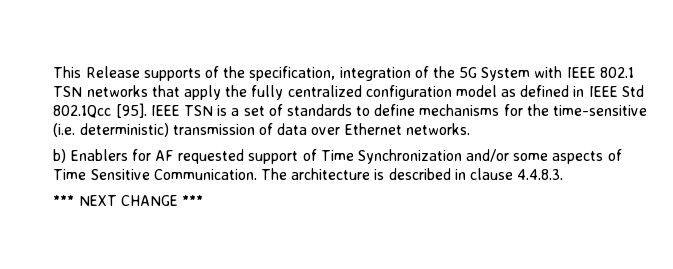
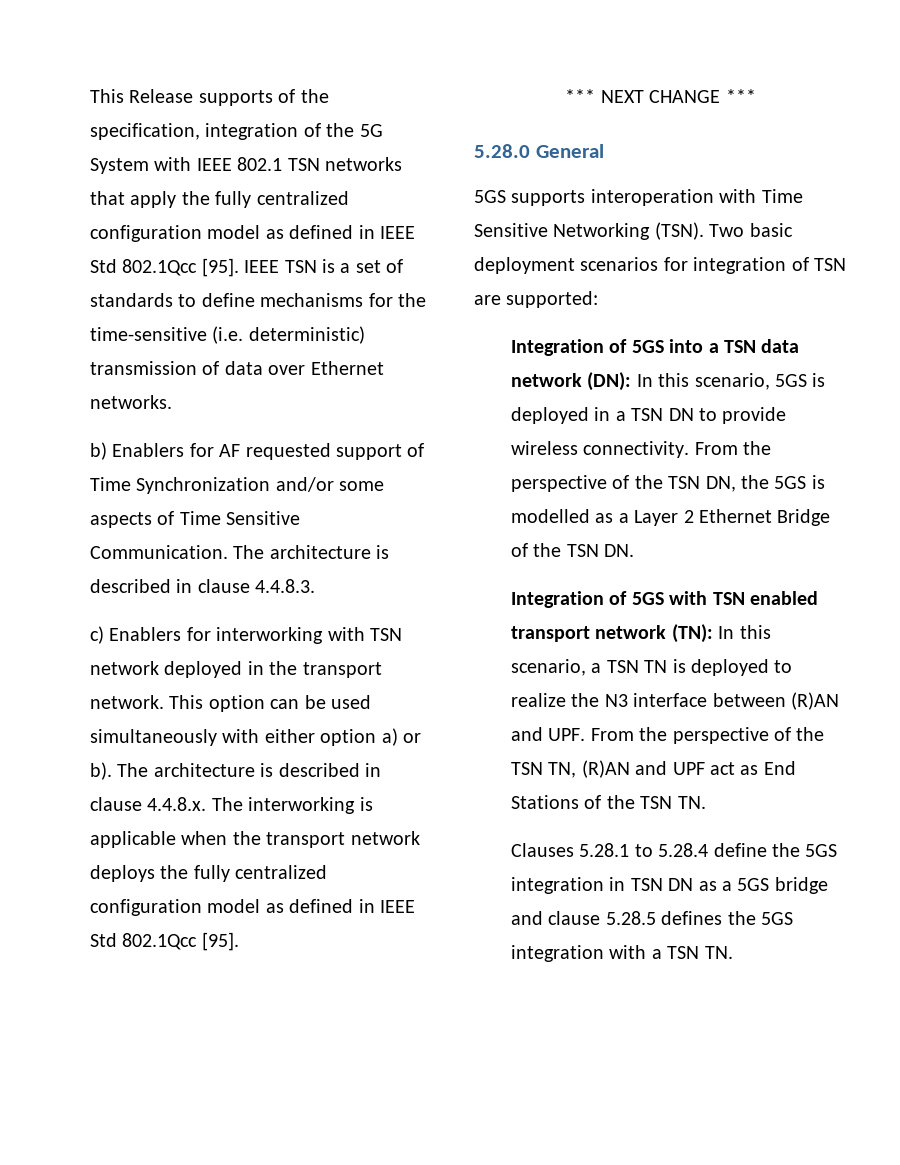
[53,195,203,206] *** NEXT CHANGE *** -> [89,626,402,644] [89,661,382,678] [89,695,371,712] [89,728,421,746] [89,762,381,780] [89,797,373,814] [89,831,420,848] [89,865,328,882] [89,899,415,916] [89,932,239,951] [565,89,756,103] [474,144,604,158] [474,189,803,206] [474,222,793,240] [474,257,846,274] [474,291,599,308] [510,339,800,356] [510,372,826,391] [510,407,787,424] [510,441,772,458] [510,475,825,492] [510,509,831,526] [510,543,635,557] [510,591,818,608] [510,624,771,643] [510,659,793,676] [510,692,839,710] [510,727,825,744] [510,760,796,778] [510,795,706,809] [510,843,838,857] [510,877,828,894] [510,911,793,925] [510,945,733,962] c) Enablers for interworking with TSN network deployed in the transport network. This option can be used simultaneously with either option a) or b). The architecture is described in clause 4.4.8.x. The interworking is applicable when the transport network deploys the fully centralized configuration model as defined in IEEE Std 802.1Qcc [95]. // *** NEXT CHANGE *** // 5.28.0 General // 5GS supports interoperation with Time Sensitive Networking (TSN). Two basic deployment scenarios for integration of TSN are supported: // Integration of 5GS into a TSN data network (DN): In this scenario, 5GS is deployed in a TSN DN to provide wireless connectivity. From the perspective of the TSN DN, the 5GS is modelled as a Layer 2 Ethernet Bridge of the TSN DN. // Integration of 5GS with TSN enabled transport network (TN): In this scenario, a TSN TN is deployed to realize the N3 interface between (R)AN and UPF. From the perspective of the TSN TN, (R)AN and UPF act as End Stations of the TSN TN. // Clauses 5.28.1 to 5.28.4 define the 5GS integration in TSN DN as a 5GS bridge and clause 5.28.5 defines the 5GS integration with a TSN TN.

